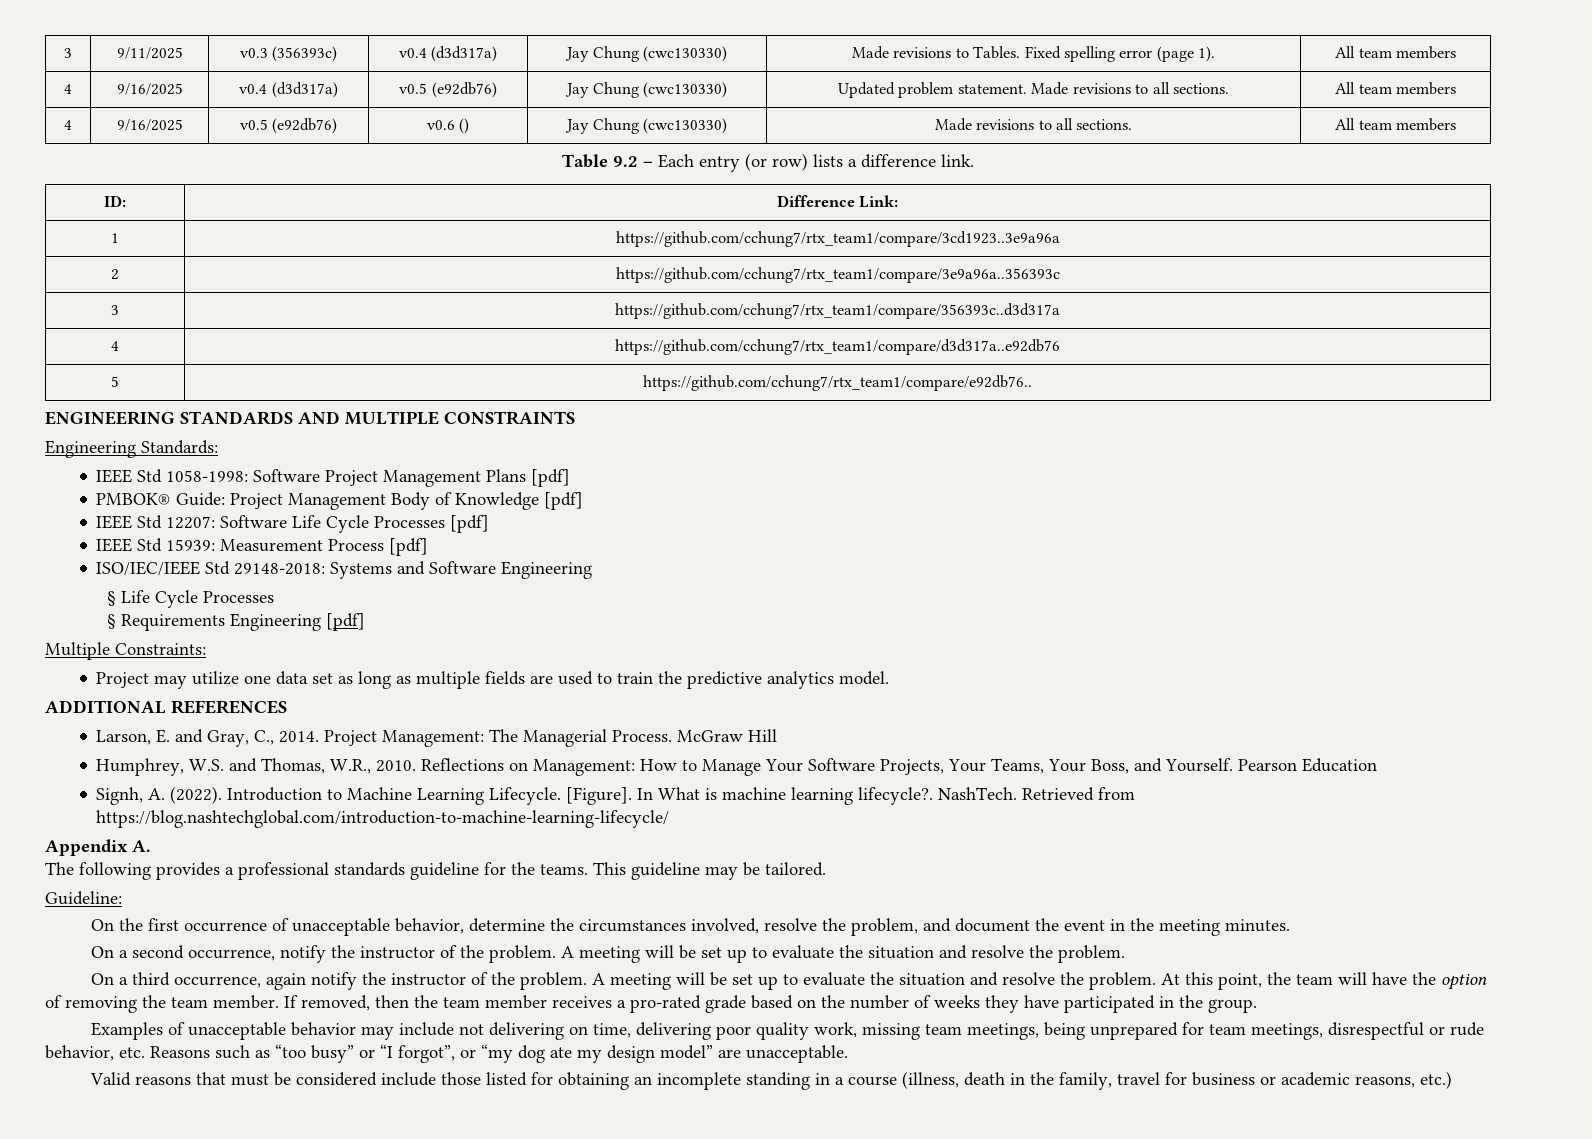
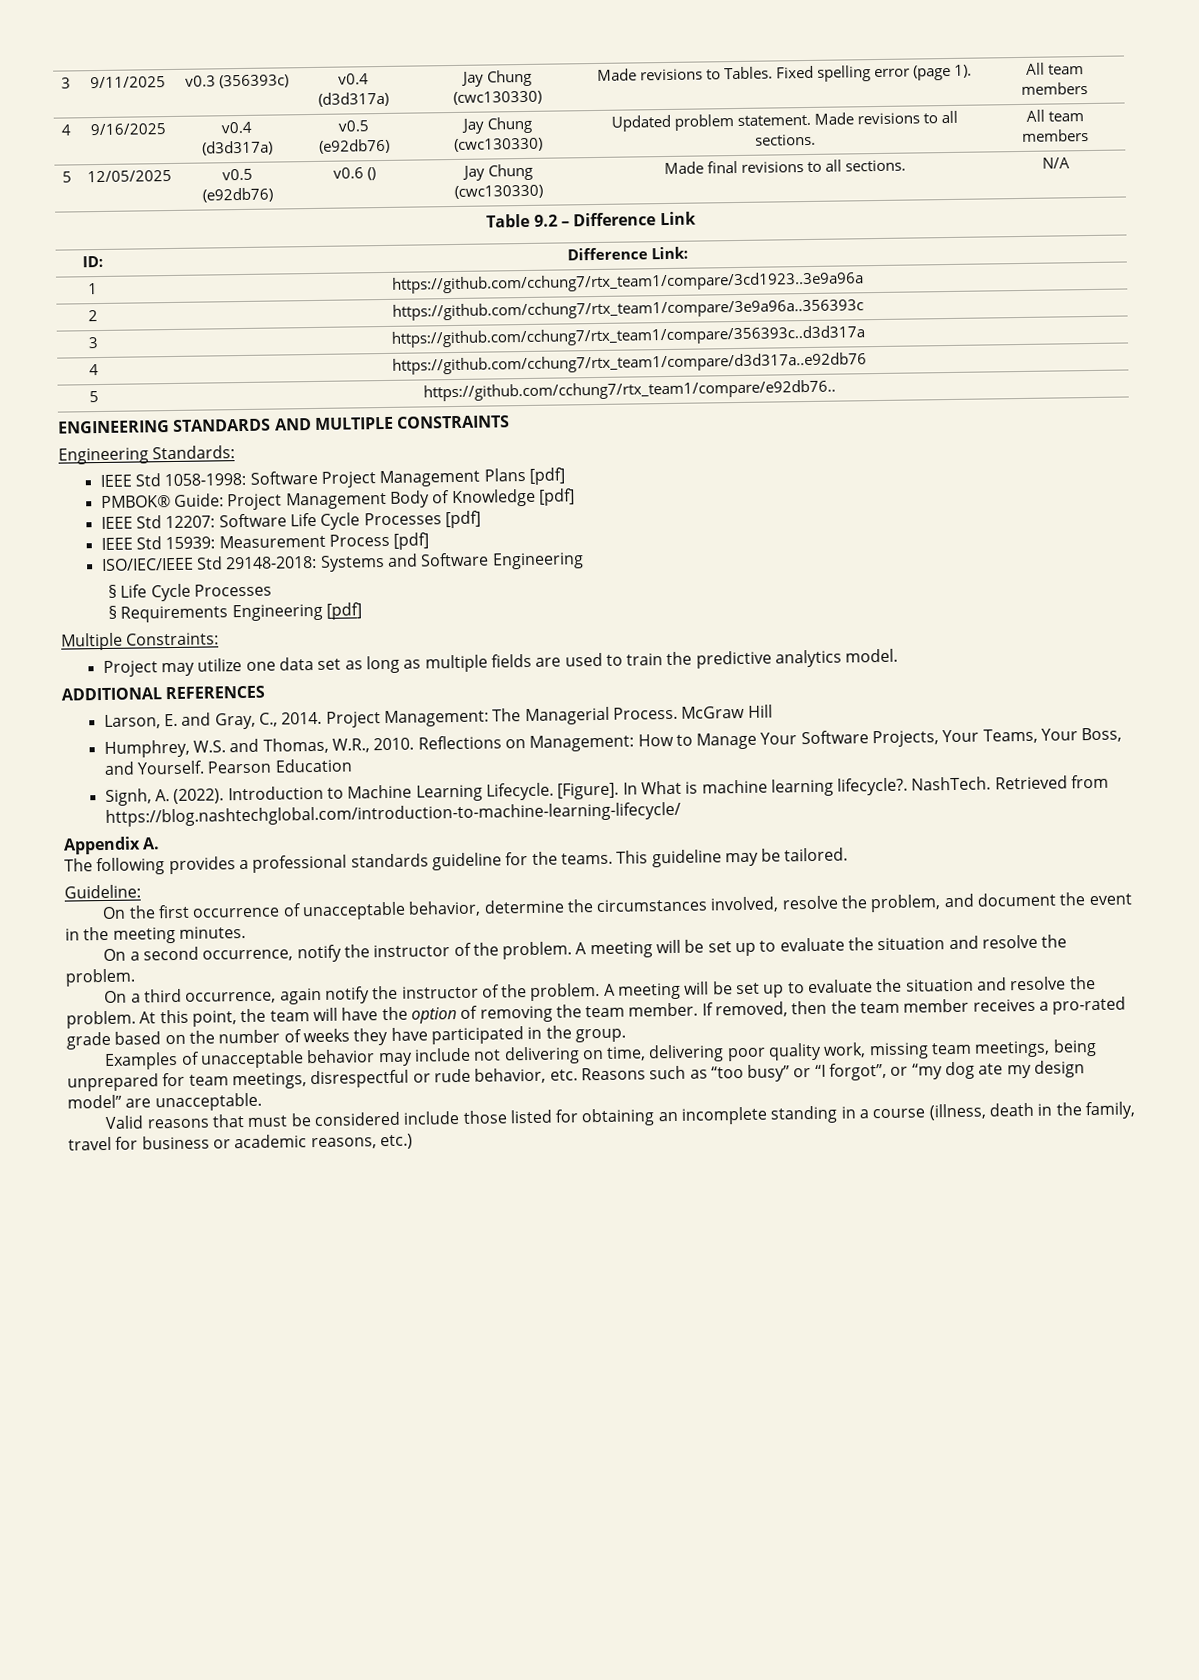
[64,120,72,130] [116,119,183,131] 4 | 9/16/2025 -> [62,171,72,183] [86,169,172,183] 5 | 12/05/2025
[976,118,1133,130] [1335,118,1456,131] revisions to all sections. | All team members -> [707,159,906,174] [1041,157,1070,169] final revisions to all sections. | N/A
[658,153,974,172] Each entry (or row) lists a difference link. -> [573,211,696,227] Difference Link

